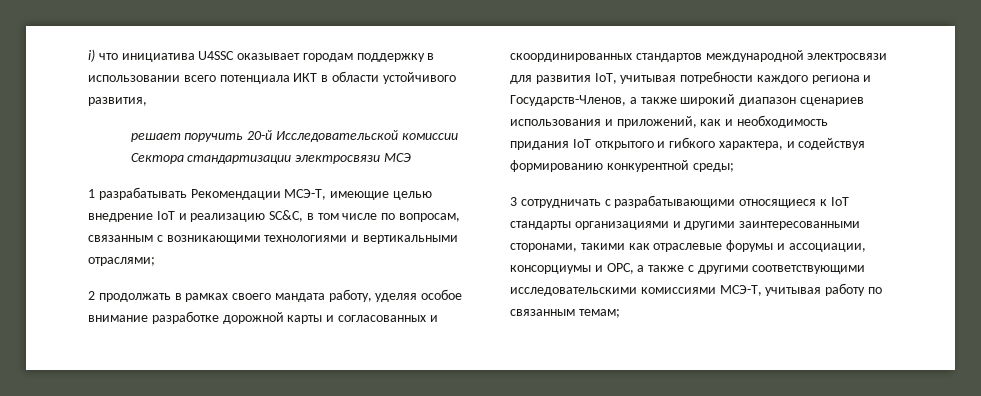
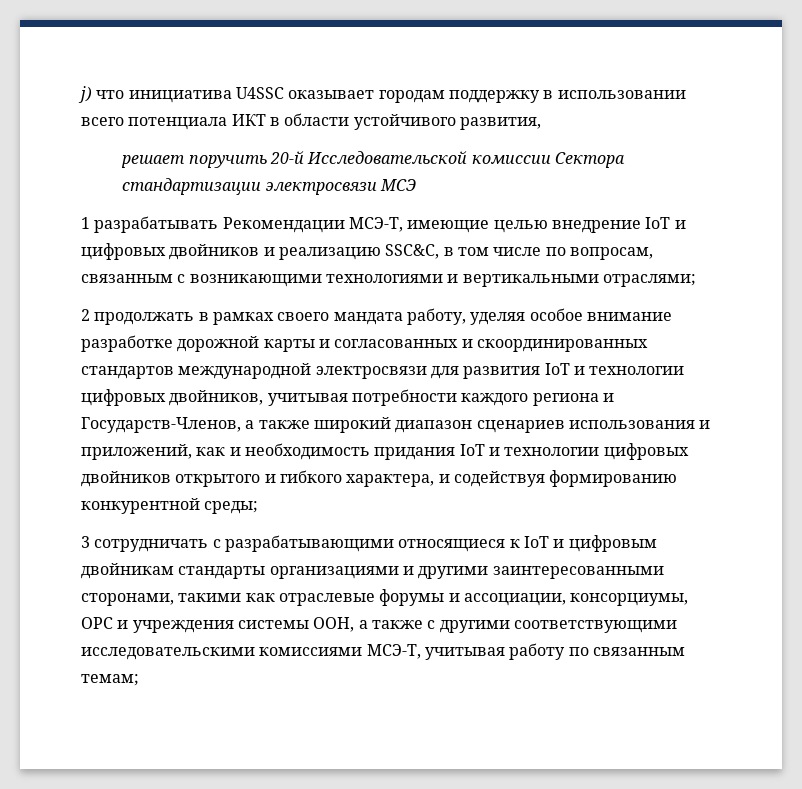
[88,49,95,62] i) -> [78,86,92,103] j)
[190,210,304,222] реализацию SC&C, -> [81,243,440,260] цифровых двойников и реализацию SSC&C,
[594,73,617,84] IoT, -> [544,363,685,375] [81,389,264,406] IoT и технологии цифровых двойников,
(591, 143) none -> [488,443,689,460] [81,471,171,487] и технологии цифровых двойников
(849, 201) none -> [553,535,657,552] [81,563,174,579] и цифровым двойникам
[510,263,634,274] консорциумы и ОРС, -> [570,593,689,606] [81,617,355,633] консорциумы, ОРС и учреждения системы ООН,

